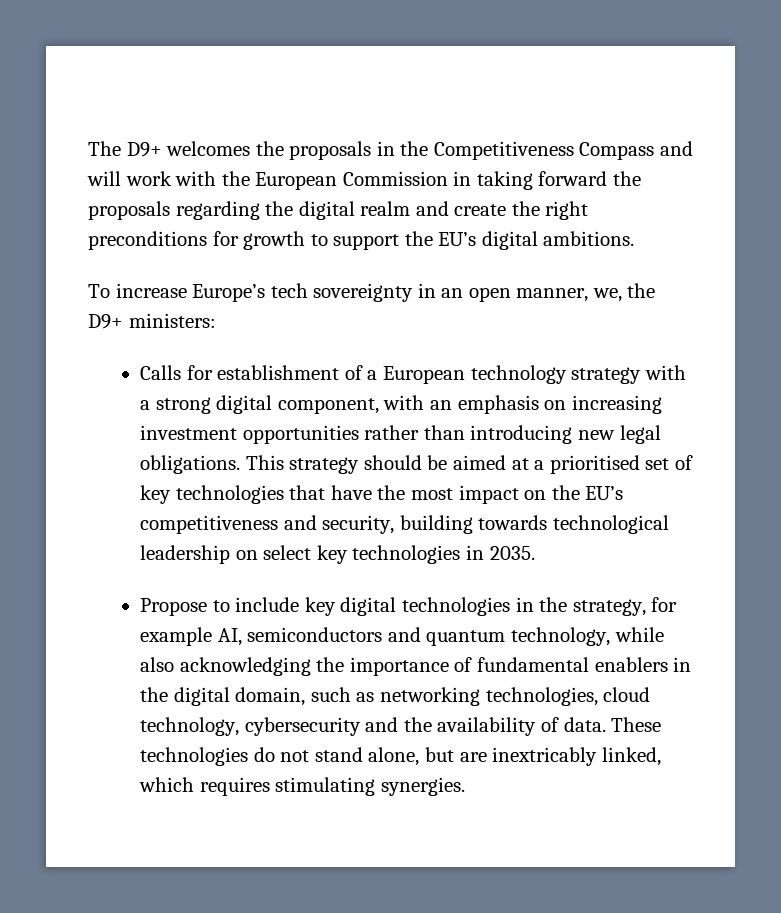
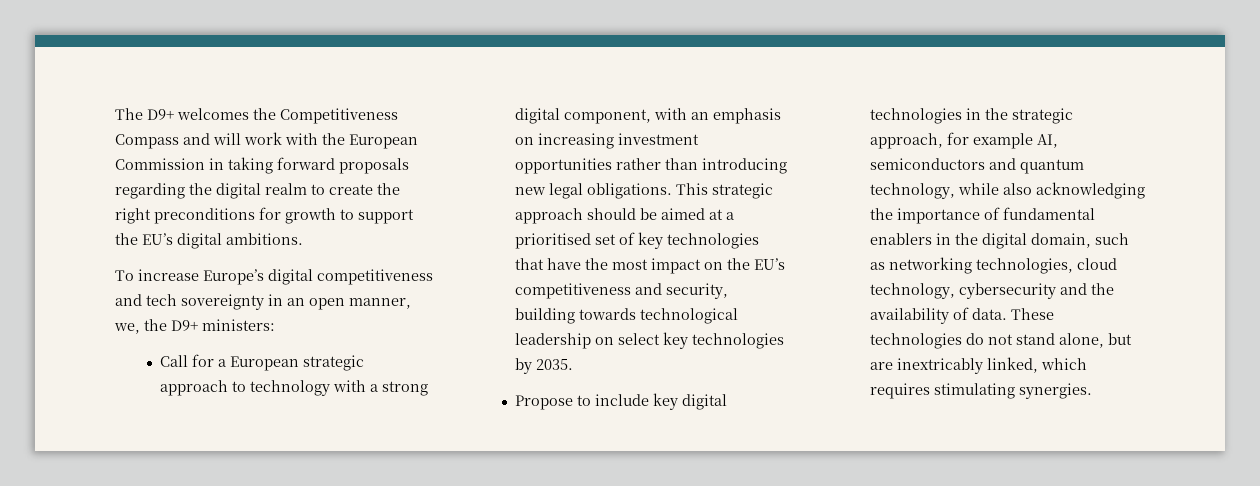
[289,141,429,160] proposals in the -> (276, 114) none
[612,171,641,186] the -> (335, 163) none
[415,201,449,216] and -> [311,184,325,195] to
(266, 293) none -> [268,269,433,285] [115,294,142,306] digital competitiveness and
[140,365,642,384] Calls for establishment of a European technology strategy -> [159,354,364,371] [159,380,330,396] Call for a European strategic approach to technology
[289,457,360,474] strategy -> [711,183,773,199] [514,208,583,224] strategic approach
[465,545,484,560] in -> [514,358,532,374] by
[572,599,646,616] strategy, -> [1011,108,1073,124] [869,133,943,149] strategic approach,

